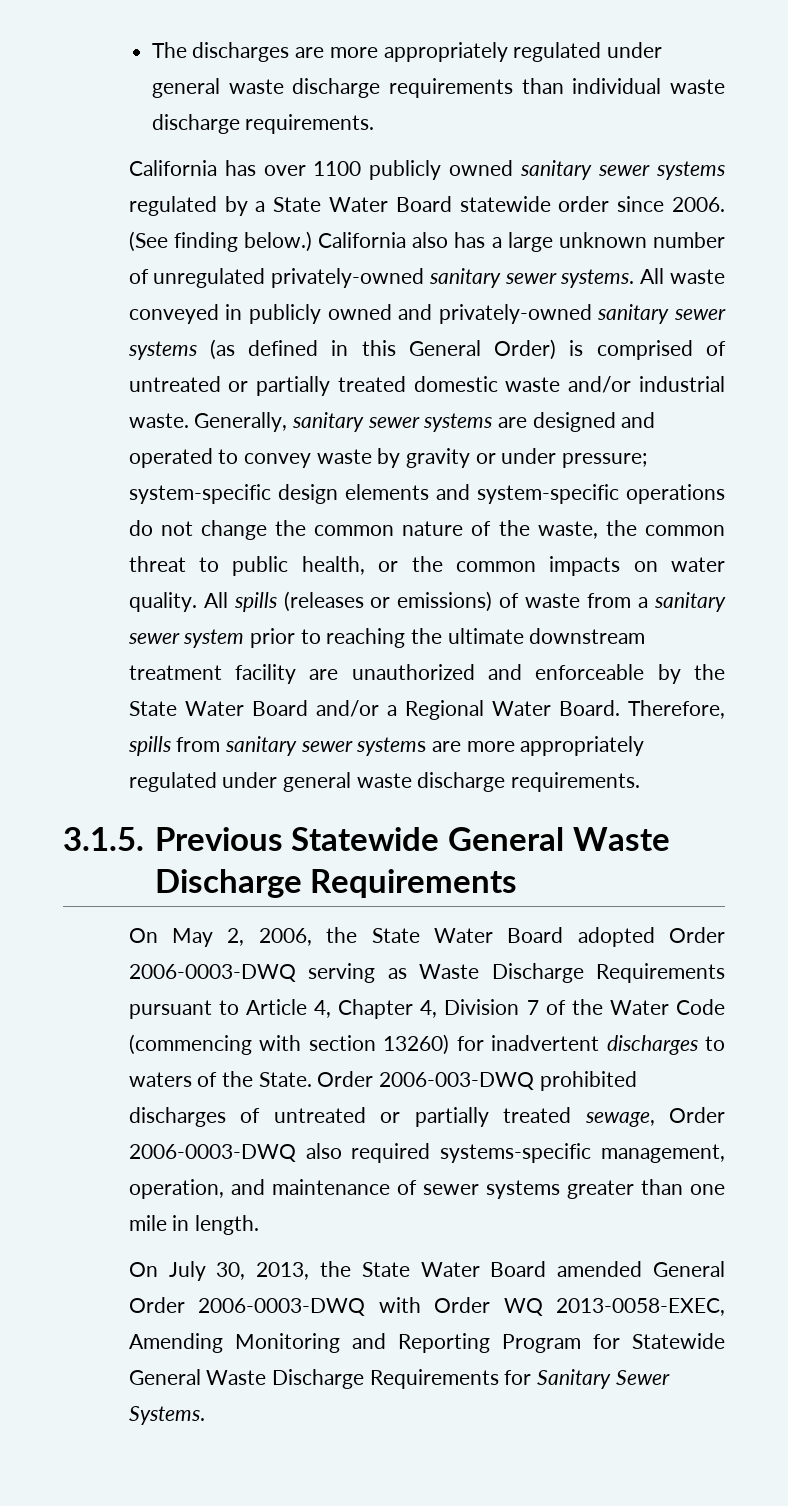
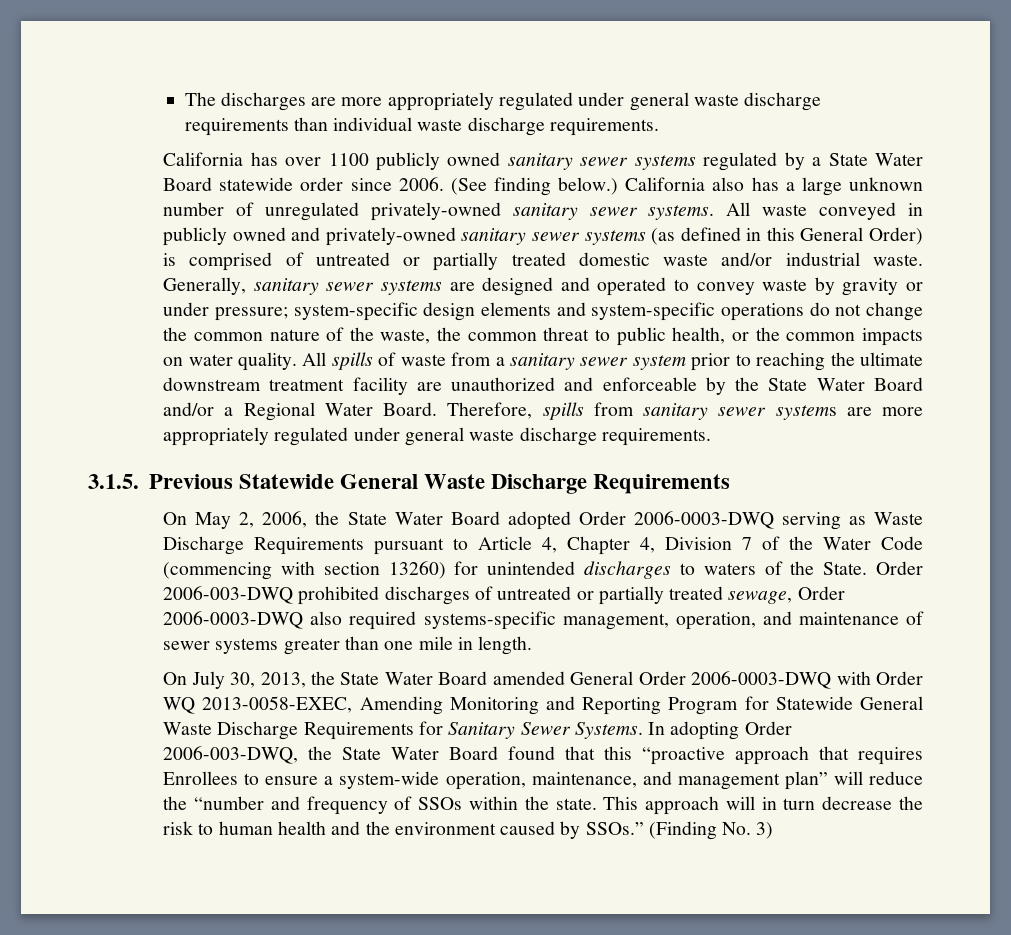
[283,591,493,612] (releases or emissions) -> (373, 361) none
[491,1035,600,1051] inadvertent -> [487,561,576,575] unintended
(205, 1415) none -> [648,721,792,740] [163,746,923,765] [163,771,924,790] [163,796,923,815] [163,821,774,840] In adopting Order 2006-003-DWQ, the State Water Board found that this “proactive approach that requires Enrollees to ensure a system-wide operation, maintenance, and management plan” will reduce the “number and frequency of SSOs within the state. This approach will in turn decrease the risk to human health and the environment caused by SSOs.” (Finding No. 3)

